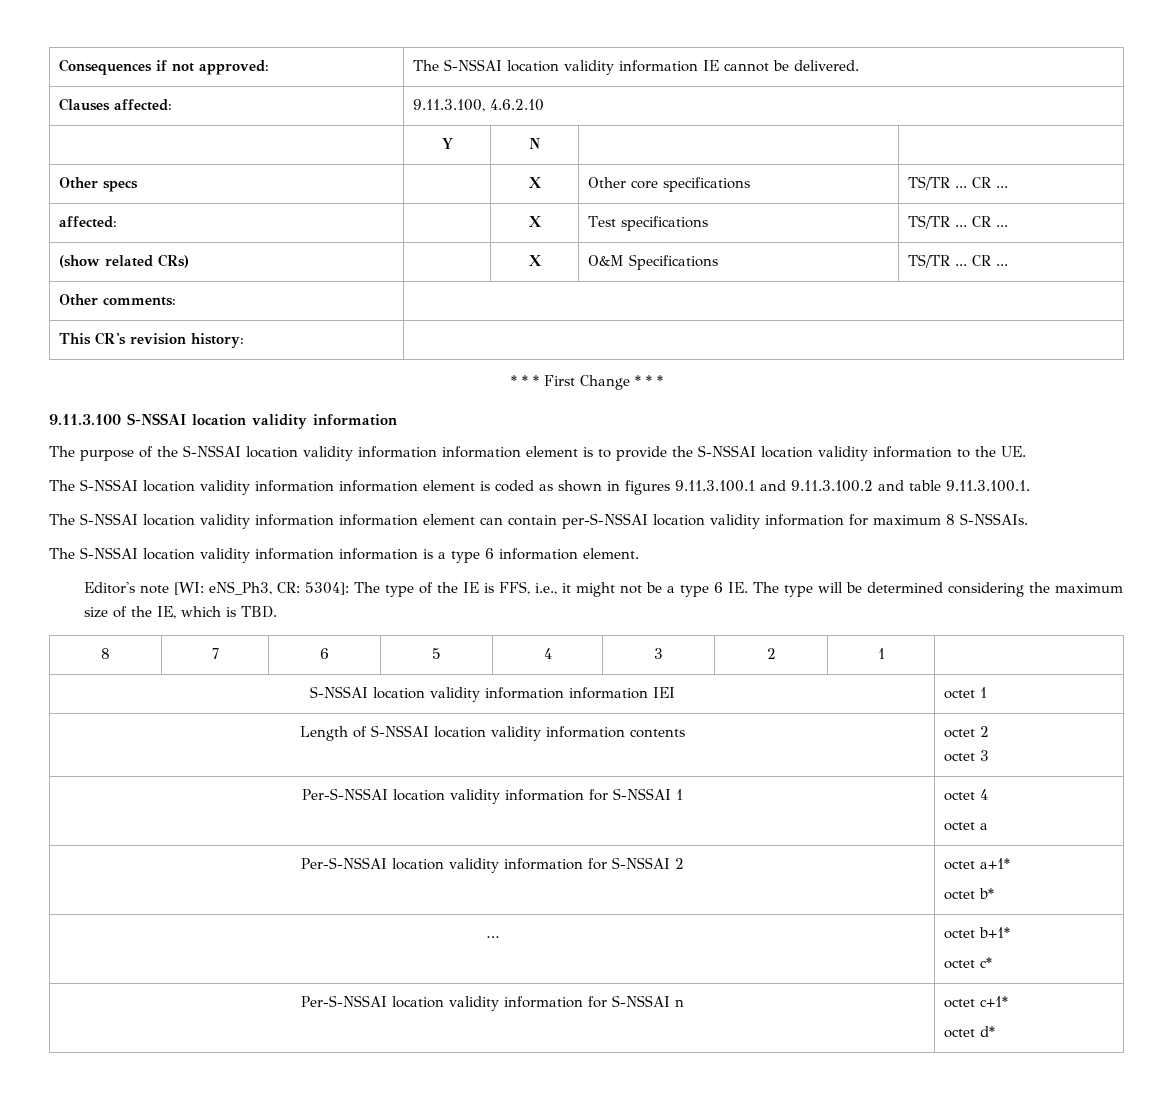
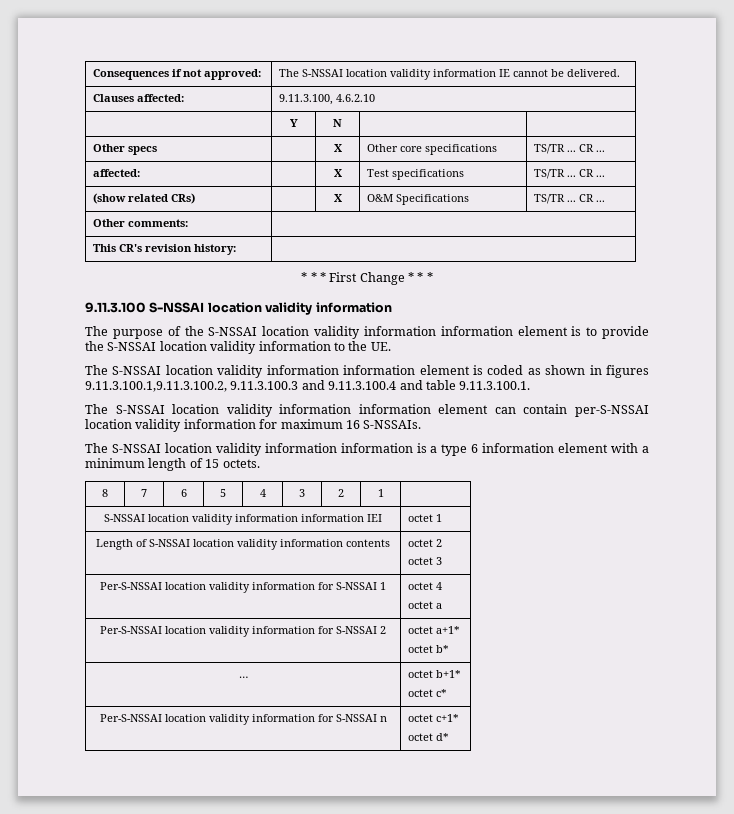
[675,480,873,492] 9.11.3.100.1 and 9.11.3.100.2 -> [85,380,397,392] 9.11.3.100.1,9.11.3.100.2, 9.11.3.100.3 and 9.11.3.100.4
[946,514,955,525] 8 -> [345,420,360,429] 16
[583,548,639,559] [84,581,1124,597] [84,606,278,619] element. // Editor's note [WI: eNS_Ph3, CR: 5304]: The type of the IE is FFS, i.e., it might not be a type 6 IE. The type will be determined considering the maximum size of the IE, which is TBD. -> [558,443,649,453] [85,458,260,471] element with a minimum length of 15 octets.

